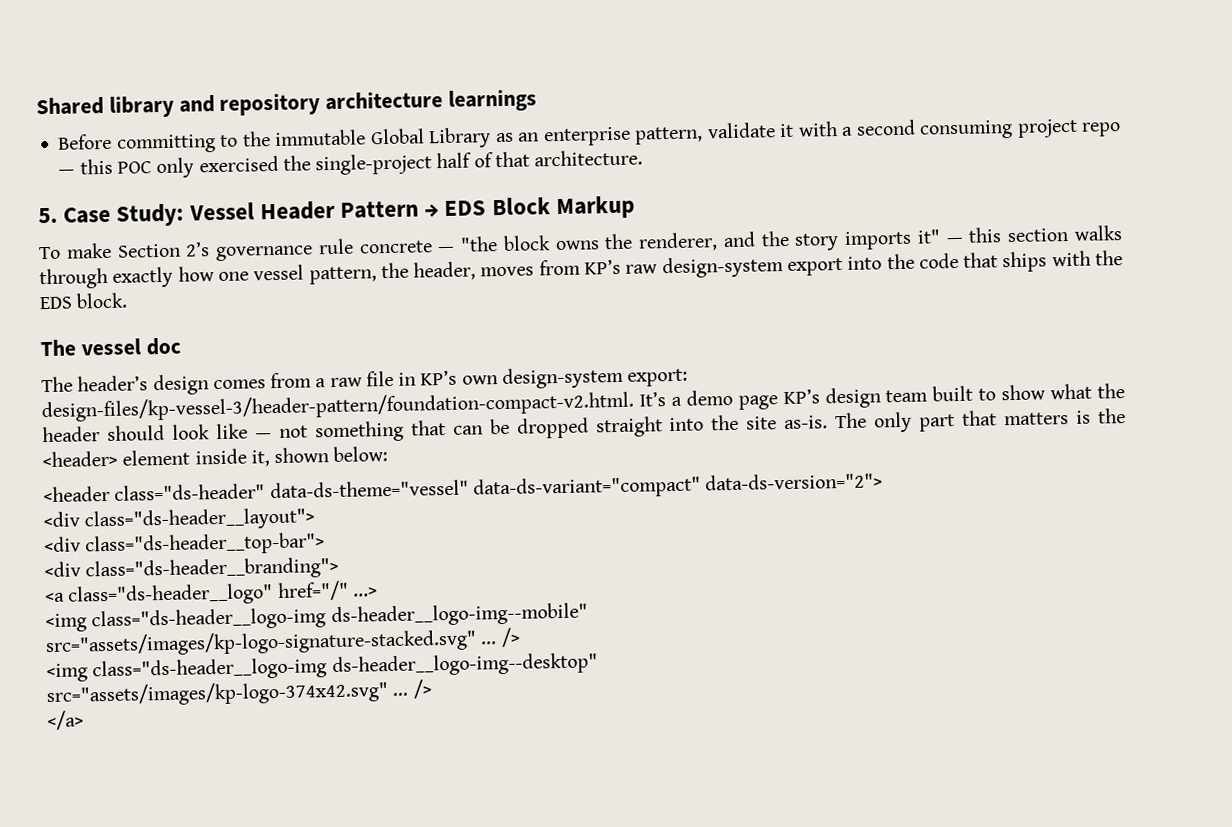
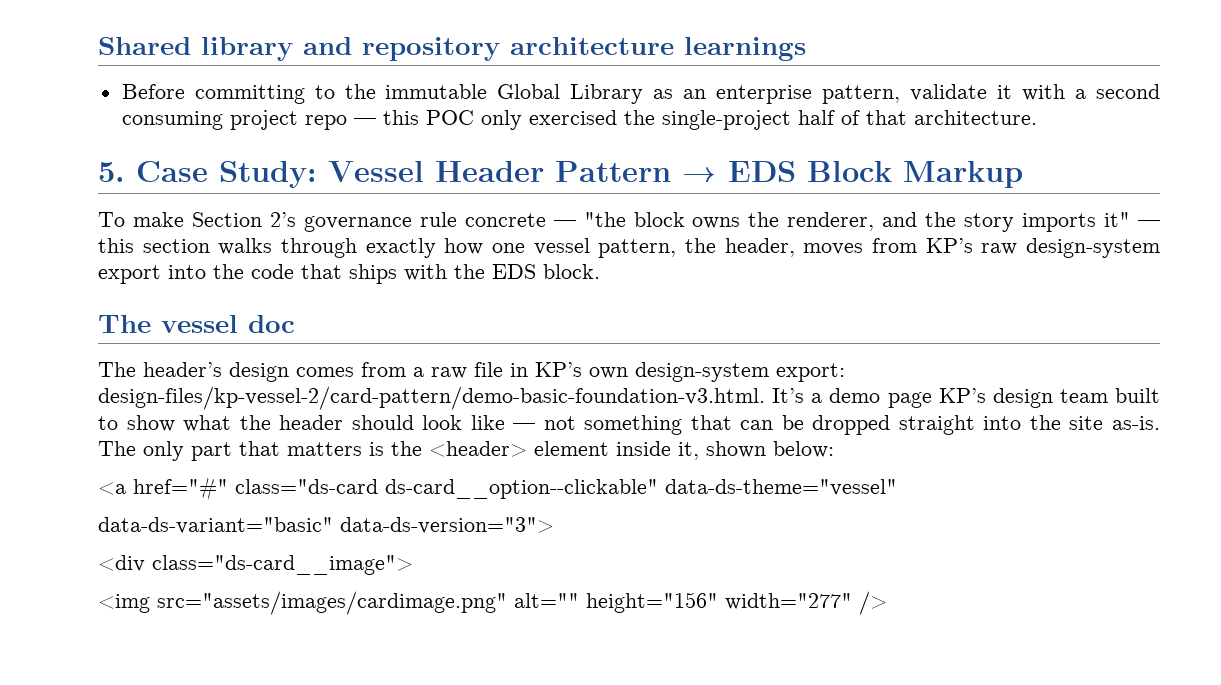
[41,390,634,423] design-files/kp-vessel-3/header-pattern/foundation-compact-v2.html. -> [98,386,765,410] design-files/kp-vessel-2/card-pattern/demo-basic-foundation-v3.html.
[43,483,266,503] <header class="ds-header" -> [98,477,658,500] <a href="#" class="ds-card ds-card__option--clickable"
[472,472,884,500] [43,507,316,532] [44,532,326,557] [44,556,340,582] [45,580,378,607] [45,602,588,633] [45,627,521,658] [46,652,598,683] [46,679,432,708] [47,710,84,731] data-ds-variant="compact" data-ds-version="2"> // <div class="ds-header__layout"> // <div class="ds-header__top-bar"> // <div class="ds-header__branding"> // <a class="ds-header__logo" href="/" ...> // <img class="ds-header__logo-img ds-header__logo-img--mobile" // src="assets/images/kp-logo-signature-stacked.svg" ... /> // <img class="ds-header__logo-img ds-header__logo-img--desktop" // src="assets/images/kp-logo-374x42.svg" ... /> // </a> -> [98,517,554,534] [98,555,413,575] [98,591,887,615] // data-ds-variant="basic" data-ds-version="3"> // <div class="ds-card__image"> // <img src="assets/images/cardimage.png" alt="" height="156" width="277" />

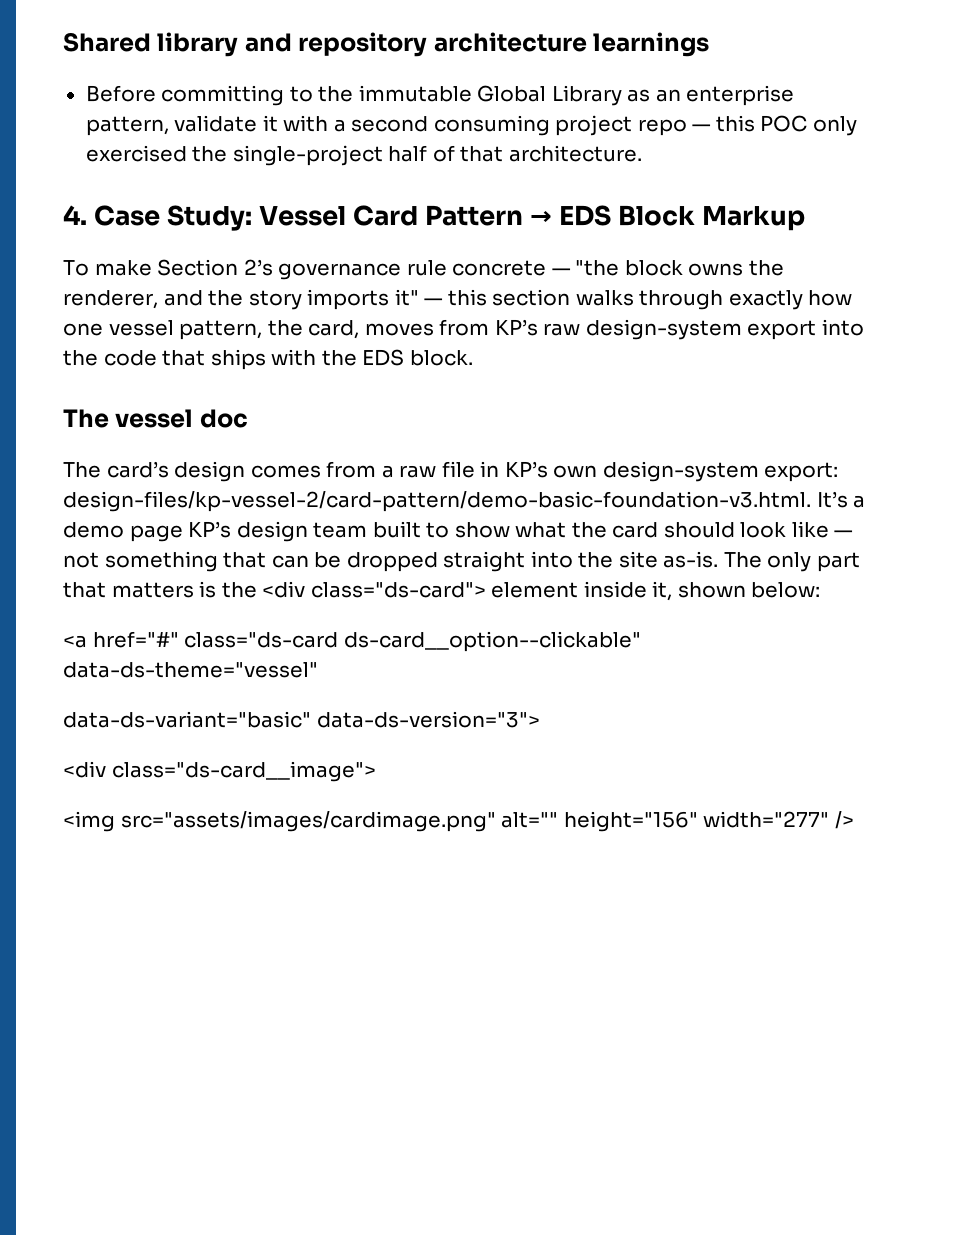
[98,162,125,182] 5. -> [63,205,87,225] 4.
[435,161,544,182] Header -> [353,205,419,226] Card
[724,238,795,257] header, -> [308,320,360,339] card,
[143,362,222,377] header’s -> [106,461,169,478] card’s
[279,415,344,430] header -> [612,522,659,538] card
[429,441,527,457] <header> -> [262,581,486,598] <div class="ds-card">

